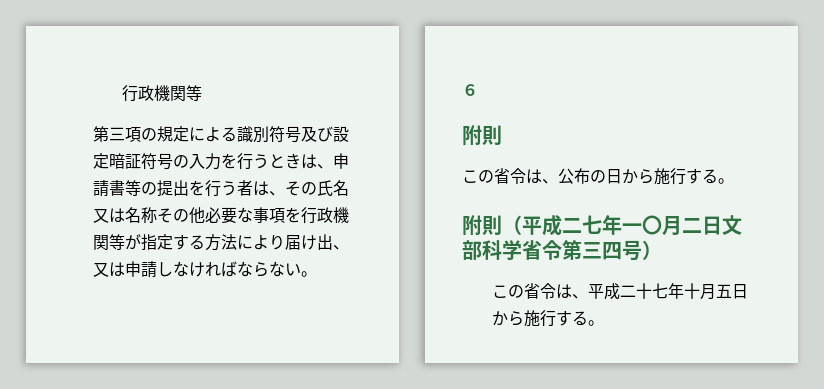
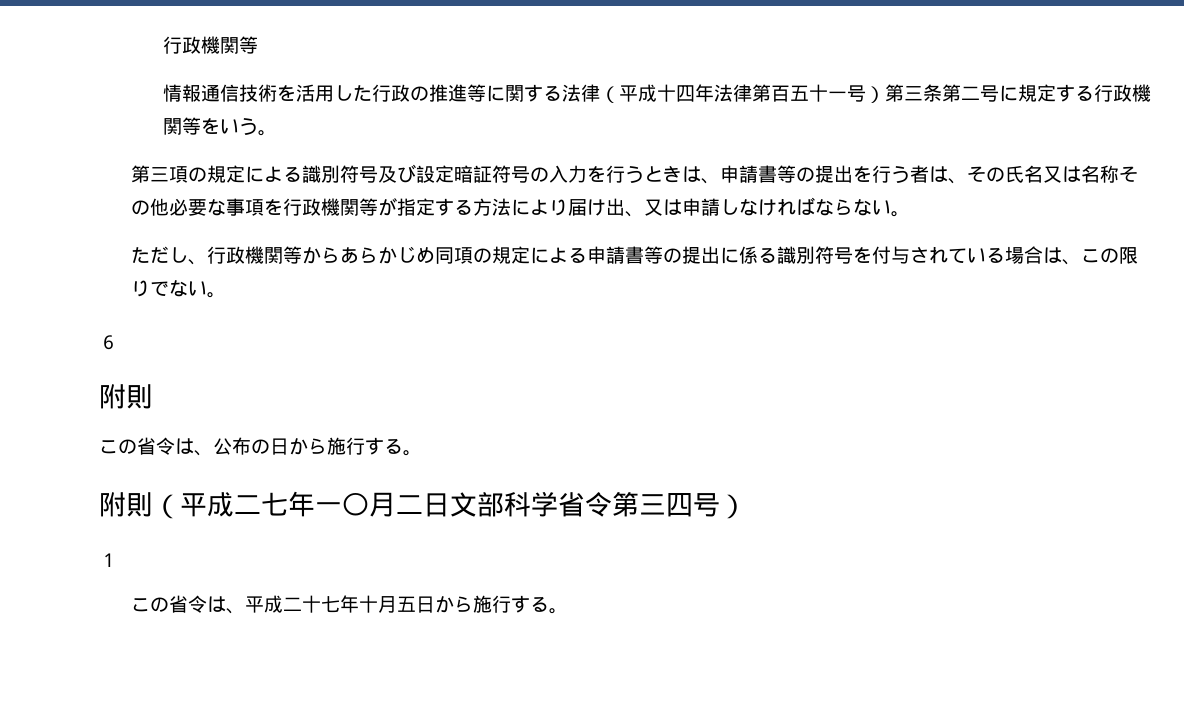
[122,85,203,102] 行政機関等 -> [162,36,258,54] [162,84,1151,103] [162,117,277,136] 行政機関等 // 情報通信技術を活用した行政の推進等に関する法律（平成十四年法律第百五十一号）第三条第二号に規定する行政機関等をいう。
(317, 274) none -> [130,246,1138,265] [130,280,226,298] // ただし、行政機関等からあらかじめ同項の規定による申請書等の提出に係る識別符号を付与されている場合は、この限りでない。
(662, 250) none -> [99,553,118,567] // １

